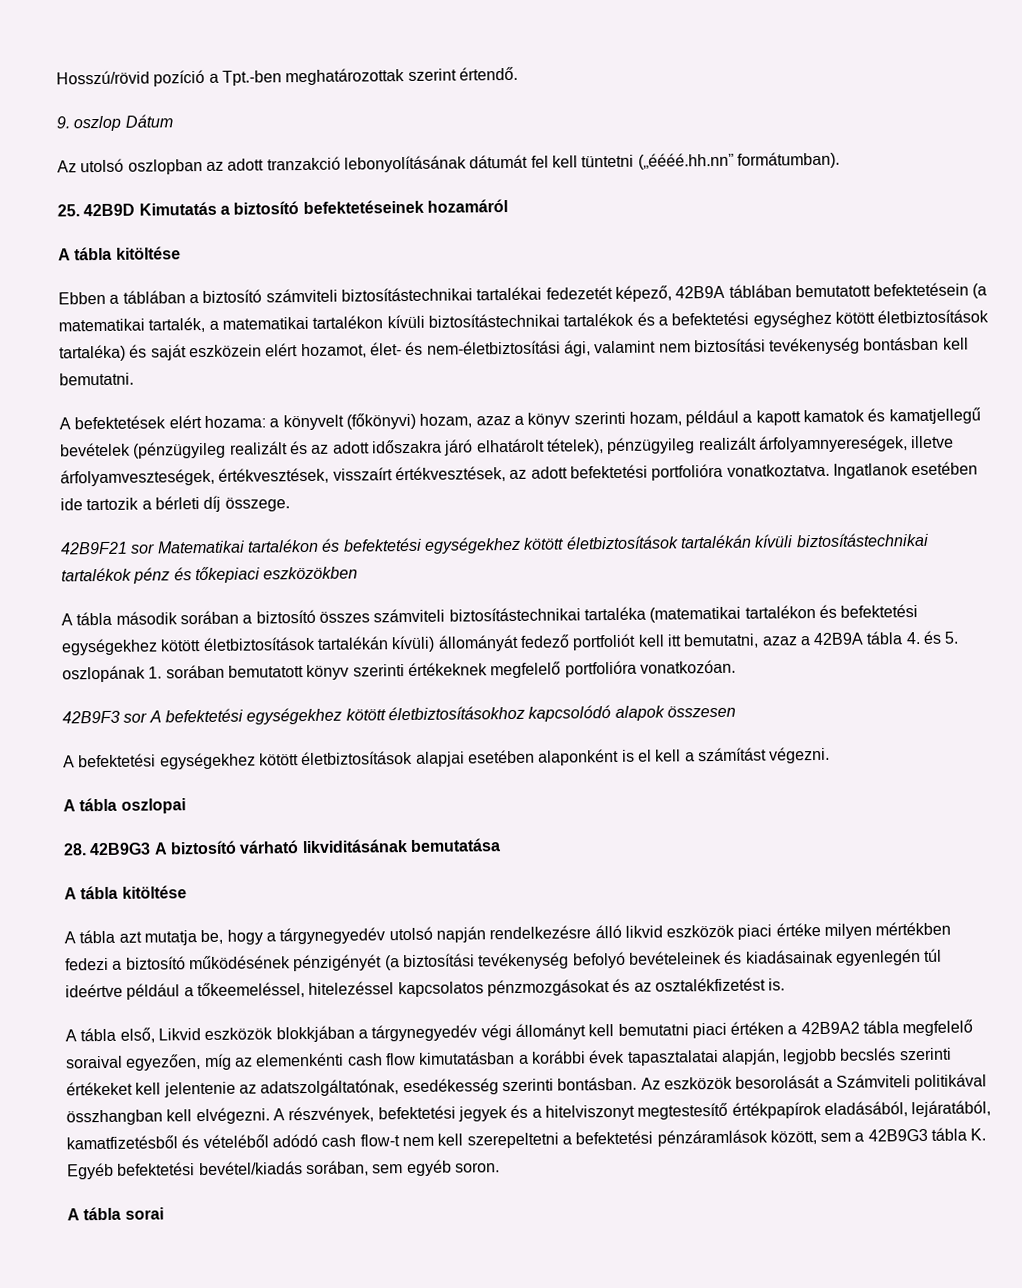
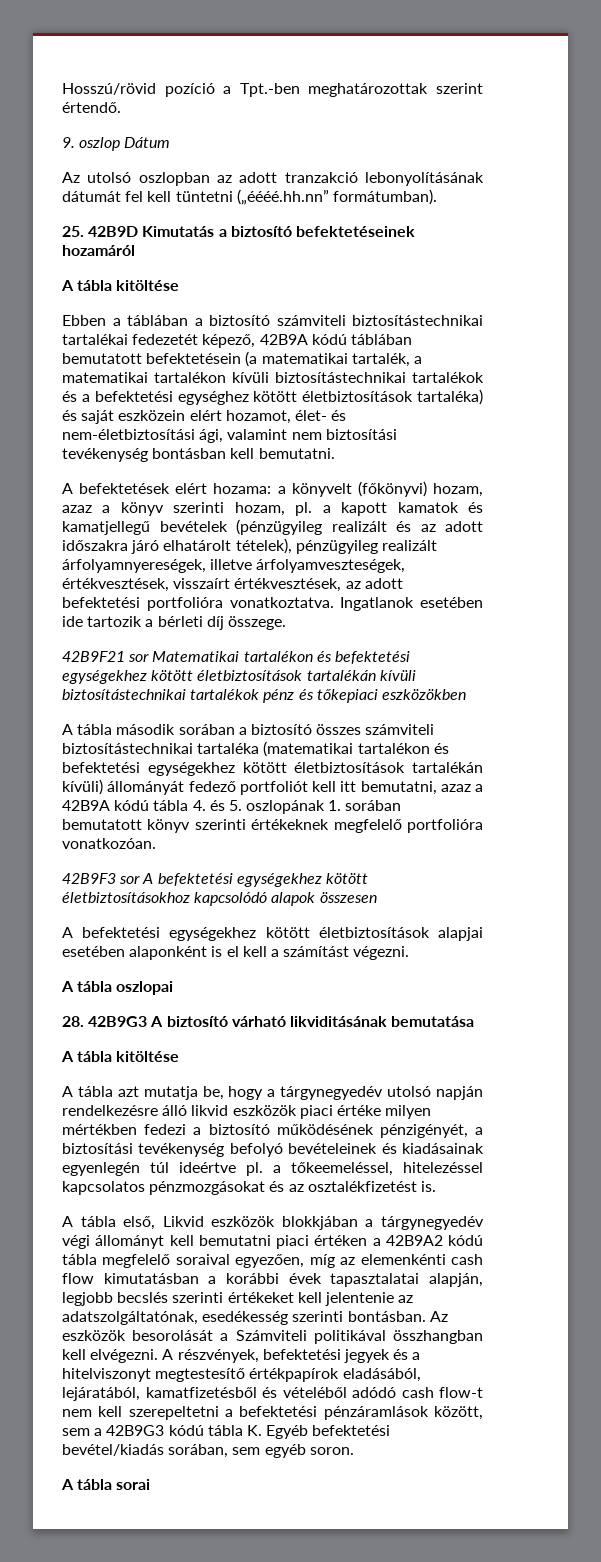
(726, 292) none -> [311,334,347,345] kódú
[685,409,740,427] például -> [295,502,313,516] pl.
(865, 639) none -> [114,800,150,811] kódú
[293,954,400,972] pénzigényét (a -> [379,1124,483,1138] pénzigényét, a
[126,983,181,1000] például -> [246,1162,263,1176] pl.
(860, 1028) none -> [448,1235,483,1246] kódú
(928, 1135) none -> [168,1425,204,1436] kódú

